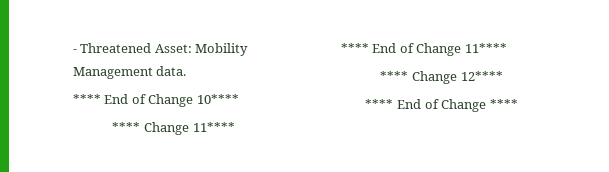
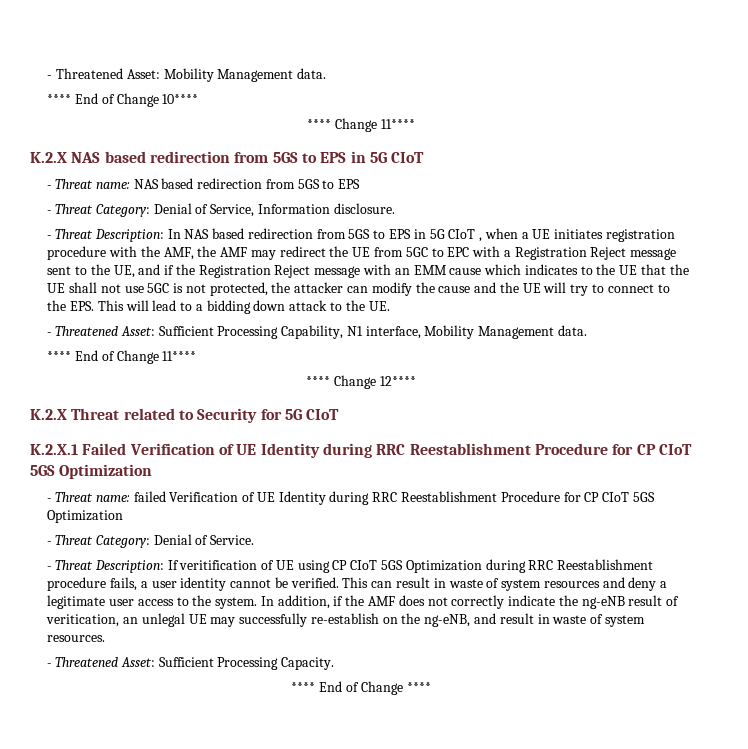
(235, 127) none -> [30,151,425,163] [47,178,361,189] [47,203,395,217] [47,228,676,242] [47,246,677,260] [47,264,689,278] [47,282,670,296] [47,300,390,314] [47,325,588,339] // K.2.X NAS based redirection from 5GS to EPS in 5G CIoT // - Threat name: NAS based redirection from 5GS to EPS // - Threat Category: Denial of Service, Information disclosure. // - Threat Description: In NAS based redirection from 5GS to EPS in 5G CIoT , when a UE initiates registration procedure with the AMF, the AMF may redirect the UE from 5GC to EPC with a Registration Reject message sent to the UE, and if the Registration Reject message with an EMM cause which indicates to the UE that the UE shall not use 5GC is not protected, the attacker can modify the cause and the UE will try to connect to the EPS. This will lead to a bidding down attack to the UE. // - Threatened Asset: Sufficient Processing Capability, N1 interface, Mobility Management data.
(503, 76) none -> [30,408,340,423] [30,443,692,458] [30,464,153,479] [47,491,655,505] [47,510,124,523] [47,534,255,548] [47,559,654,573] [47,577,668,591] [47,595,680,609] [46,613,645,627] [47,635,106,642] [47,657,335,670] // K.2.X Threat related to Security for 5G CIoT // K.2.X.1 Failed Verification of UE Identity during RRC Reestablishment Procedure for CP CIoT 5GS Optimization // - Threat name: failed Verification of UE Identity during RRC Reestablishment Procedure for CP CIoT 5GS Optimization // - Threat Category: Denial of Service. // - Threat Description: If veritification of UE using CP CIoT 5GS Optimization during RRC Reestablishment procedure fails, a user identity cannot be verified. This can result in waste of system resources and deny a legitimate user access to the system. In addition, if the AMF does not correctly indicate the ng-eNB result of veritication, an unlegal UE may successfully re-establish on the ng-eNB, and result in waste of system resources. // - Threatened Asset: Sufficient Processing Capacity.

